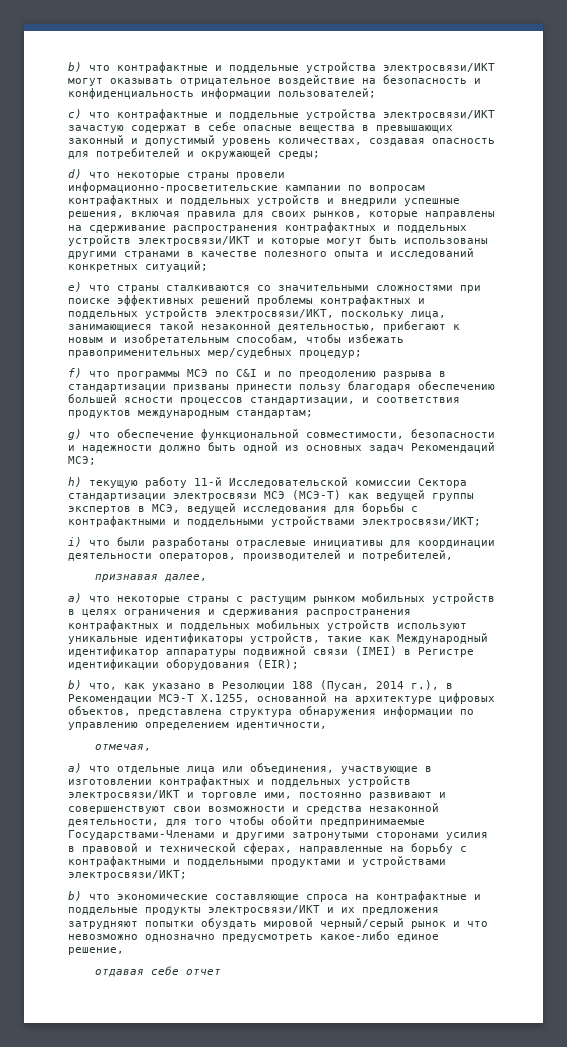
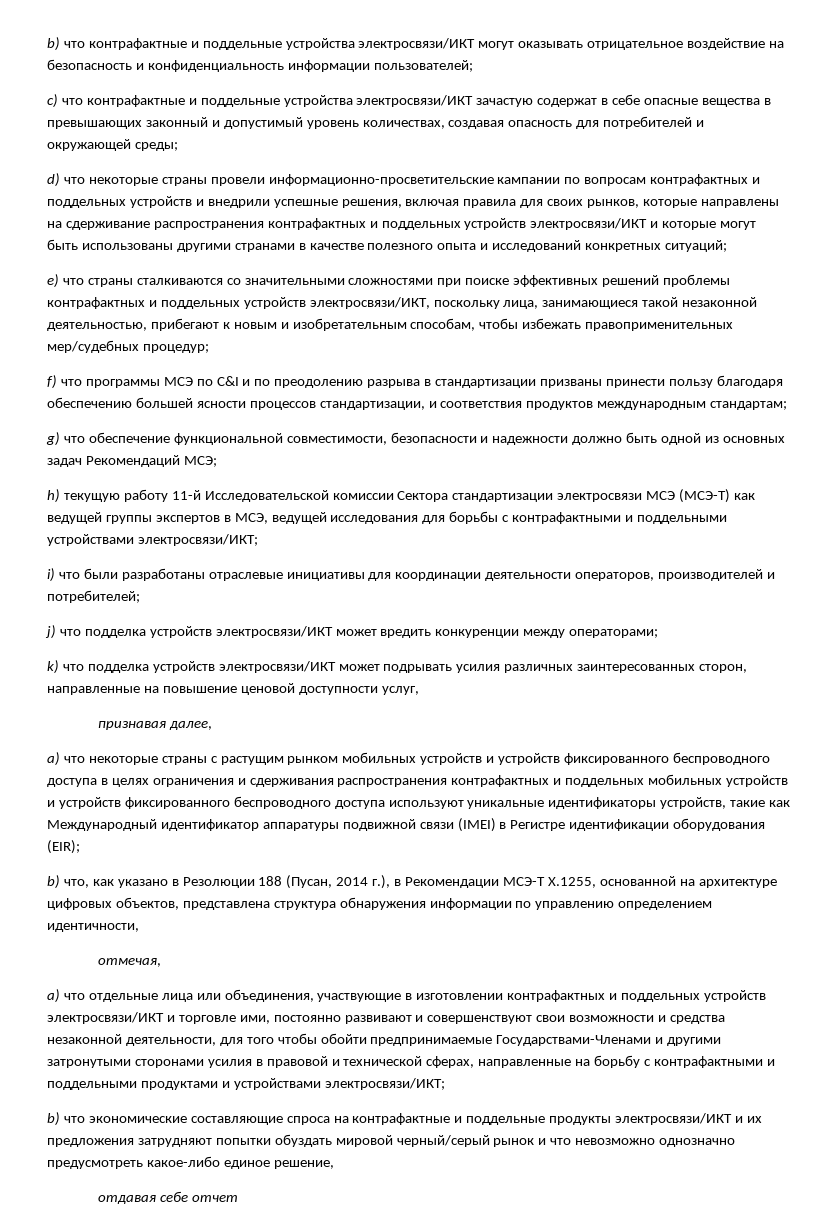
[362,550,453,561] потребителей, -> [47,590,140,603] [45,625,659,639] [47,660,748,674] [47,683,419,695] потребителей; // j) что подделка устройств электросвязи/ИКТ может вредить конкуренции между операторами; // k) что подделка устройств электросвязи/ИКТ может подрывать усилия различных заинтересованных сторон, направленные на повышение ценовой доступности услуг,
(495, 598) none -> [486,752,770,765] [47,778,97,787] и устройств фиксированного беспроводного доступа
(390, 625) none -> [47,796,385,809] и устройств фиксированного беспроводного доступа

